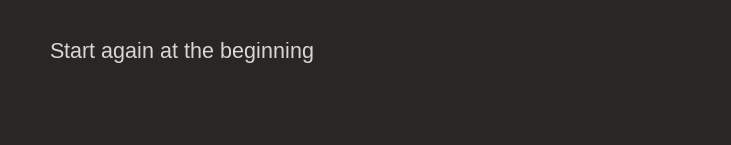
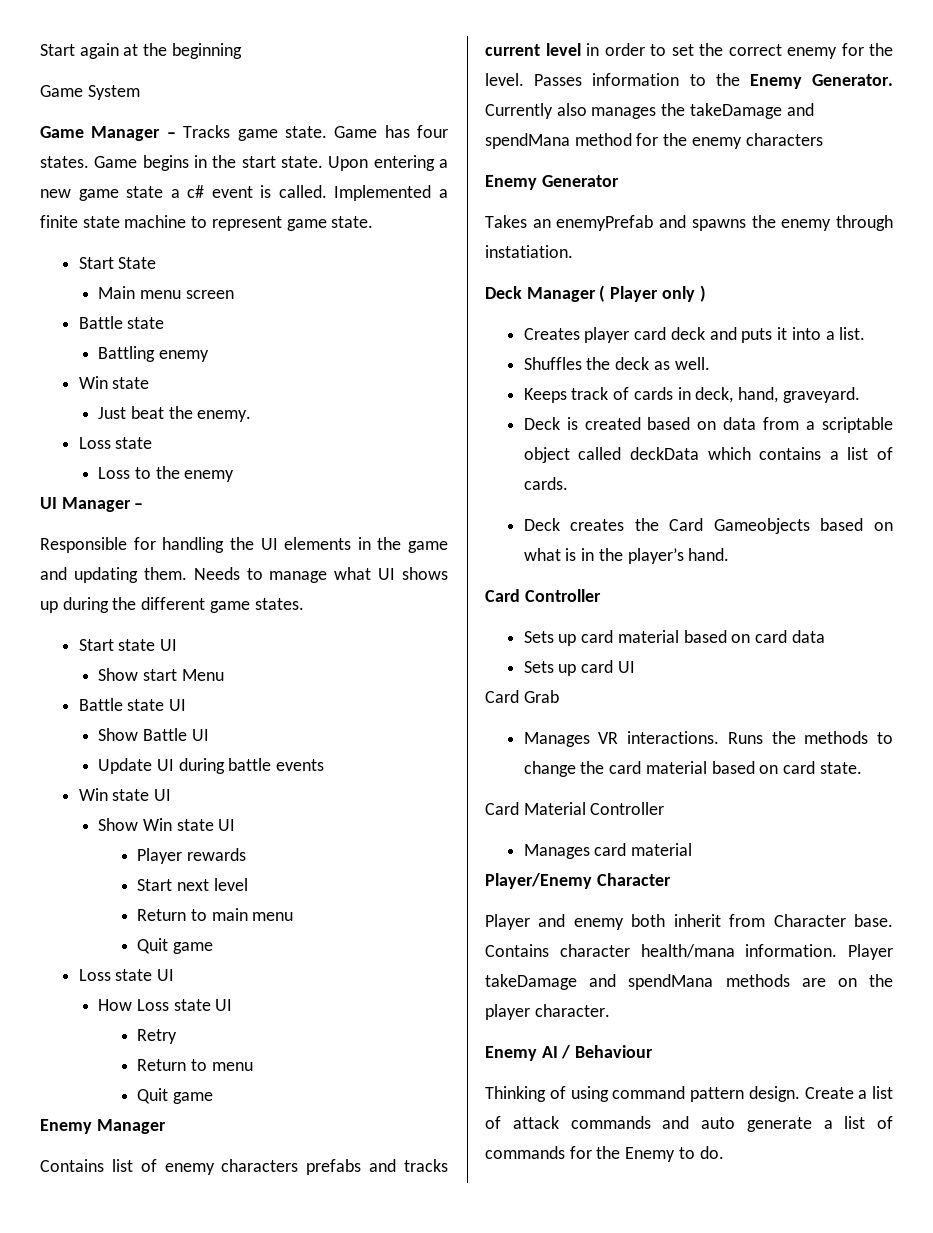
(314, 52) none -> [40,85,140,100] [40,125,448,141] [40,155,448,171] [40,185,449,201] [40,215,374,231] [78,257,157,269] [98,286,234,299] [78,316,165,329] [98,346,209,362] [78,376,150,389] [98,406,252,422] [78,437,153,449] [98,466,235,482] [40,497,144,512] [40,537,448,553] [40,567,448,583] [40,597,304,613] [78,639,178,651] [98,668,224,681] [78,698,187,711] [98,728,209,741] [98,758,325,774] [78,788,172,801] [98,818,236,831] [137,848,246,864] [137,878,248,891] [137,908,294,921] [137,938,213,954] [78,969,175,981] [98,999,233,1011] [137,1029,178,1044] [137,1059,253,1071] [137,1088,213,1104] [40,1119,166,1134] [40,1159,448,1175] [485,43,893,59] [485,73,893,89] [485,103,814,119] [485,133,823,149] [485,175,619,190] [485,215,893,231] [485,245,573,258] [485,285,706,302] [523,327,866,343] [523,357,710,370] [523,387,860,403] [523,417,893,433] [523,447,894,463] [523,477,568,490] [523,518,893,534] [523,548,730,564] [485,589,601,602] [523,630,825,646] [523,660,635,676] [485,690,559,703] [523,731,893,747] [523,761,862,777] [485,802,665,815] [523,843,693,859] [485,873,671,889] [485,914,893,930] [485,944,893,960] [485,974,893,990] [485,1004,610,1020] [485,1045,654,1061] [485,1086,893,1102] [485,1116,893,1132] [485,1146,724,1162] // Game System // Game Manager – Tracks game state. Game has four states. Game begins in the start state. Upon entering a new game state a c# event is called. Implemented a finite state machine to represent game state. // Start State // Main menu screen // Battle state // Battling enemy // Win state // Just beat the enemy. // Loss state // Loss to the enemy // UI Manager – // Responsible for handling the UI elements in the game and updating them. Needs to manage what UI shows up during the different game states. // Start state UI // Show start Menu // Battle state UI // Show Battle UI // Update UI during battle events // Win state UI // Show Win state UI // Player rewards // Start next level // Return to main menu // Quit game // Loss state UI // How Loss state UI // Retry // Return to menu // Quit game // Enemy Manager // Contains list of enemy characters prefabs and tracks current level in order to set the correct enemy for the level. Passes information to the Enemy Generator. Currently also manages the takeDamage and spendMana method for the enemy characters // Enemy Generator // Takes an enemyPrefab and spawns the enemy through instatiation. // Deck Manager ( Player only ) // Creates player card deck and puts it into a list. // Shuffles the deck as well. // Keeps track of cards in deck, hand, graveyard. // Deck is created based on data from a scriptable object called deckData which contains a list of cards. // Deck creates the Card Gameobjects based on what is in the player’s hand. // Card Controller // Sets up card material based on card data // Sets up card UI // Card Grab // Manages VR interactions. Runs the methods to change the card material based on card state. // Card Material Controller // Manages card material // Player/Enemy Character // Player and enemy both inherit from Character base. Contains character health/mana information. Player takeDamage and spendMana methods are on the player character. // Enemy AI / Behaviour // Thinking of using command pattern design. Create a list of attack commands and auto generate a list of commands for the Enemy to do.

